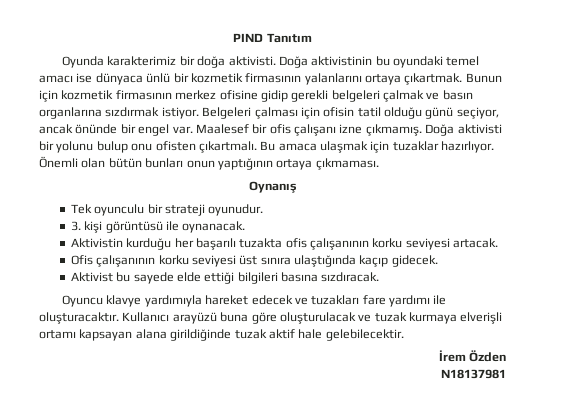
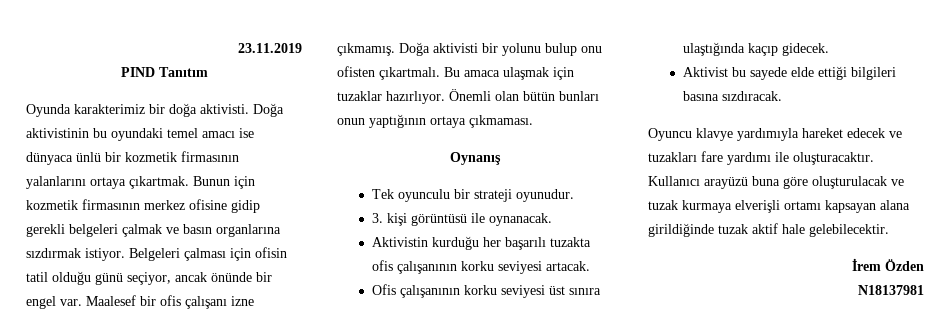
(233, 37) none -> [238,43,302,53] 23.11.2019 //

